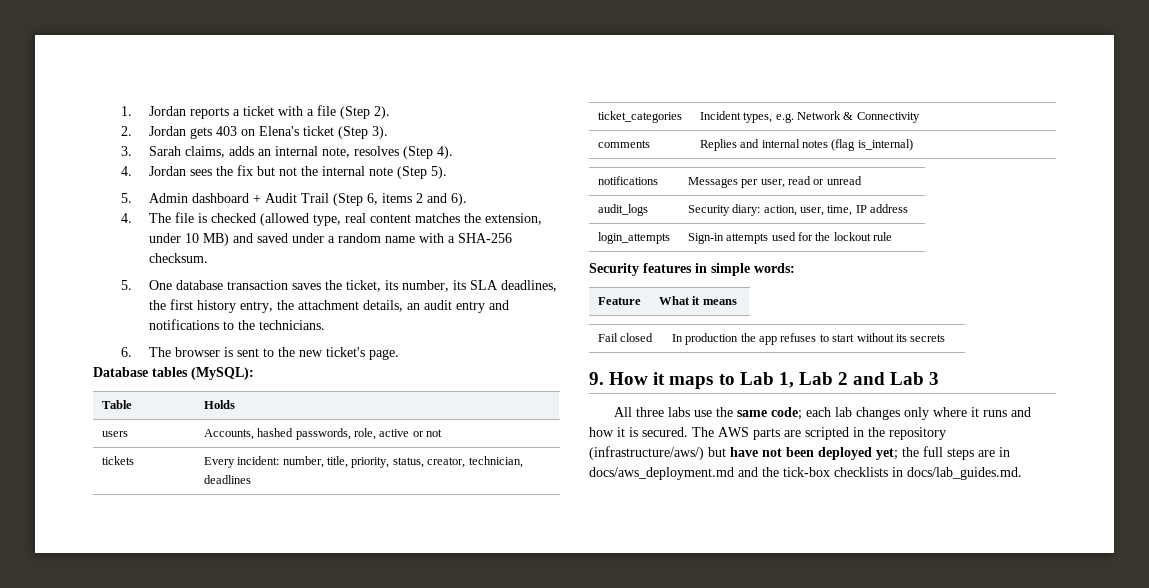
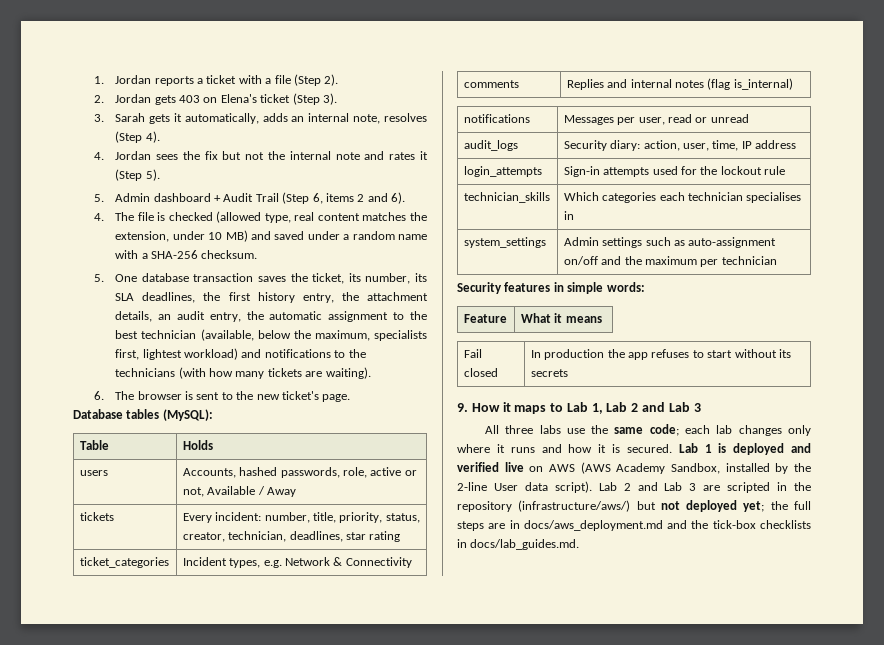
[184,146,225,158] claims, -> [149,113,259,124] gets it automatically,
(393, 171) none -> [364,151,429,160] and rates it
[455,300,509,313] [148,319,325,330] entry and notifications to the technicians. -> [209,311,428,322] [115,329,427,341] [115,348,366,360] [115,367,371,379] entry, the automatic assignment to the best technician (available, below the maximum, specialists first, lightest workload) and notifications to the technicians (with how many tickets are waiting).
[426,429,443,437] not -> [182,486,297,497] not, Available / Away
[203,475,251,484] deadlines -> [289,531,401,542] deadlines, star rating
(893, 236) none -> [463,192,550,203] [563,192,802,203] [563,211,574,220] [463,237,546,248] [563,237,777,248] [563,256,777,267] // technician_skills | Which categories each technician specialises in // system_settings | Admin settings such as auto-assignment on/off and the maximum per technician
[692,427,780,440] The AWS parts -> [678,443,811,455] [457,462,811,474] [457,481,697,493] Lab 1 is deployed and verified live on AWS (AWS Academy Sandbox, installed by the 2-line User data script). Lab 2 and Lab 3
[730,447,814,457] have not been -> [660,501,680,510] not

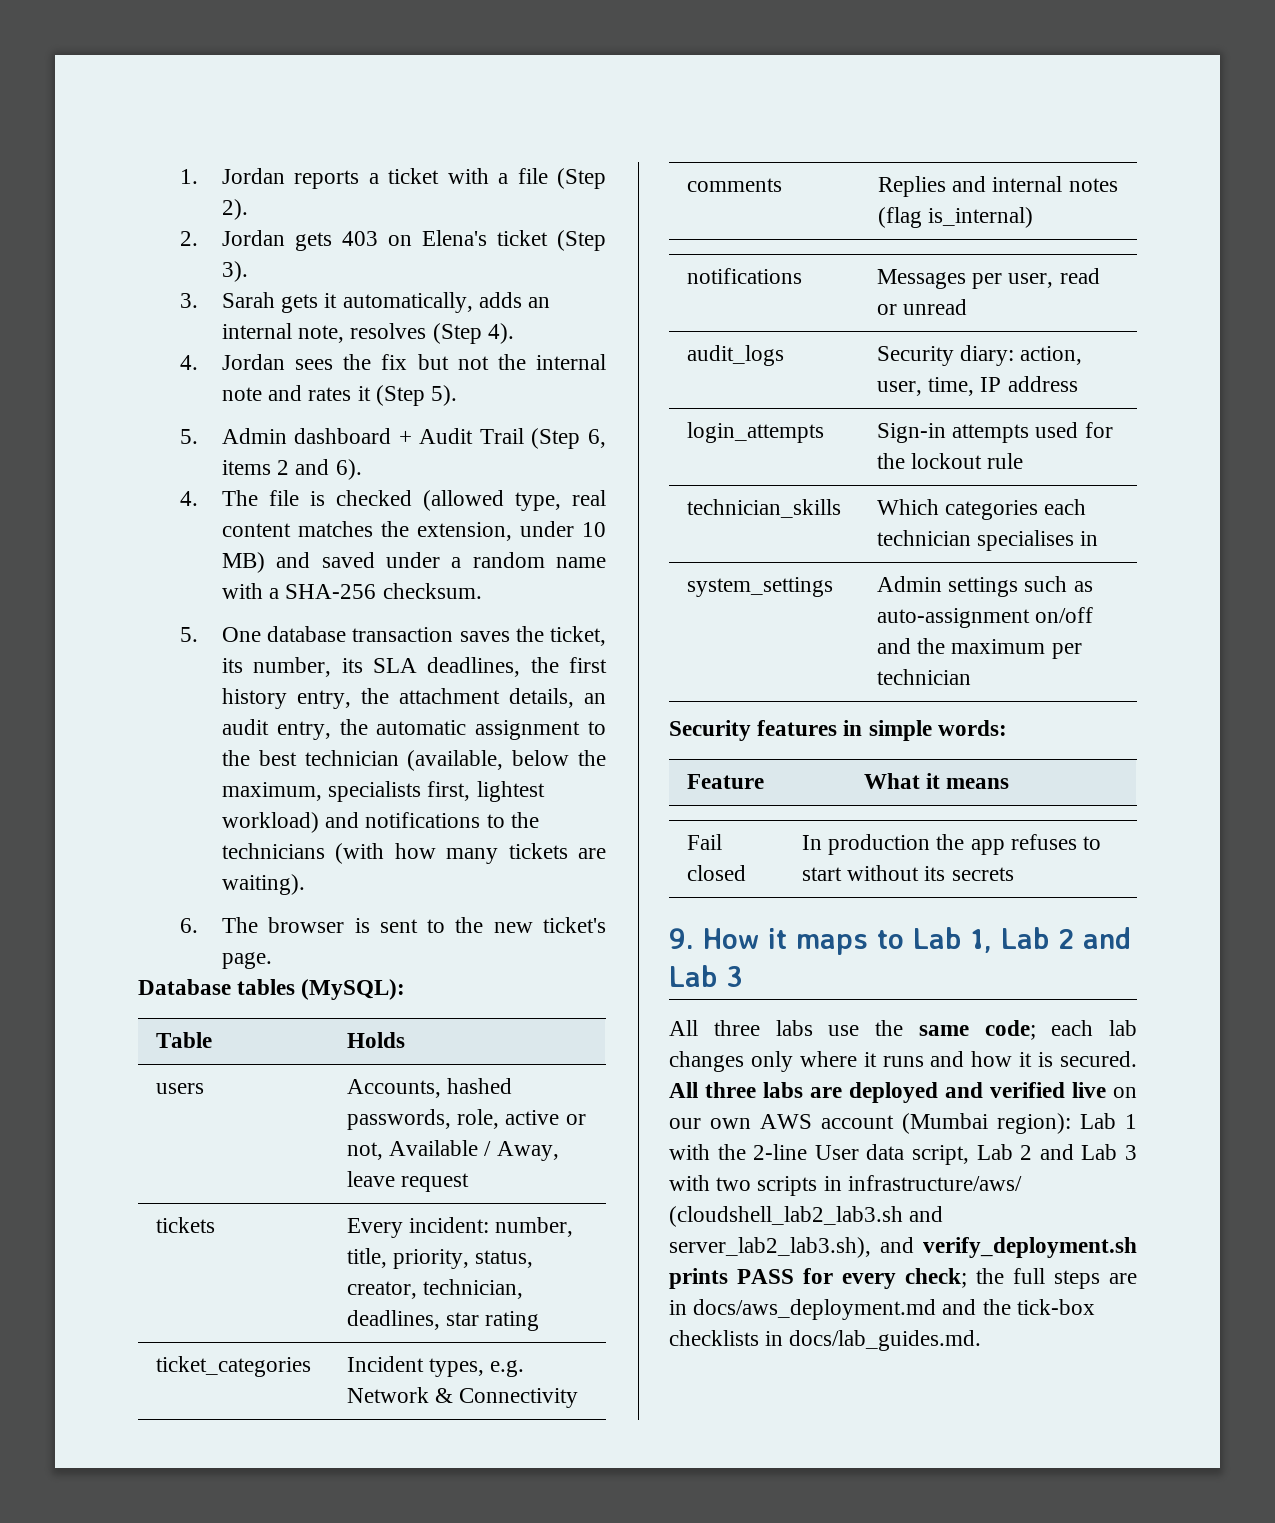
[267,487,297,497] Away -> [496,1141,559,1161] [346,1171,470,1192] Away, leave request
[678,443,727,453] Lab 1 is -> [669,1082,842,1098] All three labs are
[549,462,789,474] AWS (AWS Academy Sandbox, installed by -> [669,1113,1137,1134] [669,1144,710,1160] our own AWS account (Mumbai region): Lab 1 with
[554,481,811,493] [457,500,765,512] script). Lab 2 and Lab 3 are scripted in the repository (infrastructure/aws/) but not deployed yet; -> [912,1144,1137,1165] [669,1175,1022,1196] [669,1206,944,1227] [669,1237,1137,1258] [669,1268,967,1289] script, Lab 2 and Lab 3 with two scripts in infrastructure/aws/ (cloudshell_lab2_lab3.sh and server_lab2_lab3.sh), and verify_deployment.sh prints PASS for every check;

